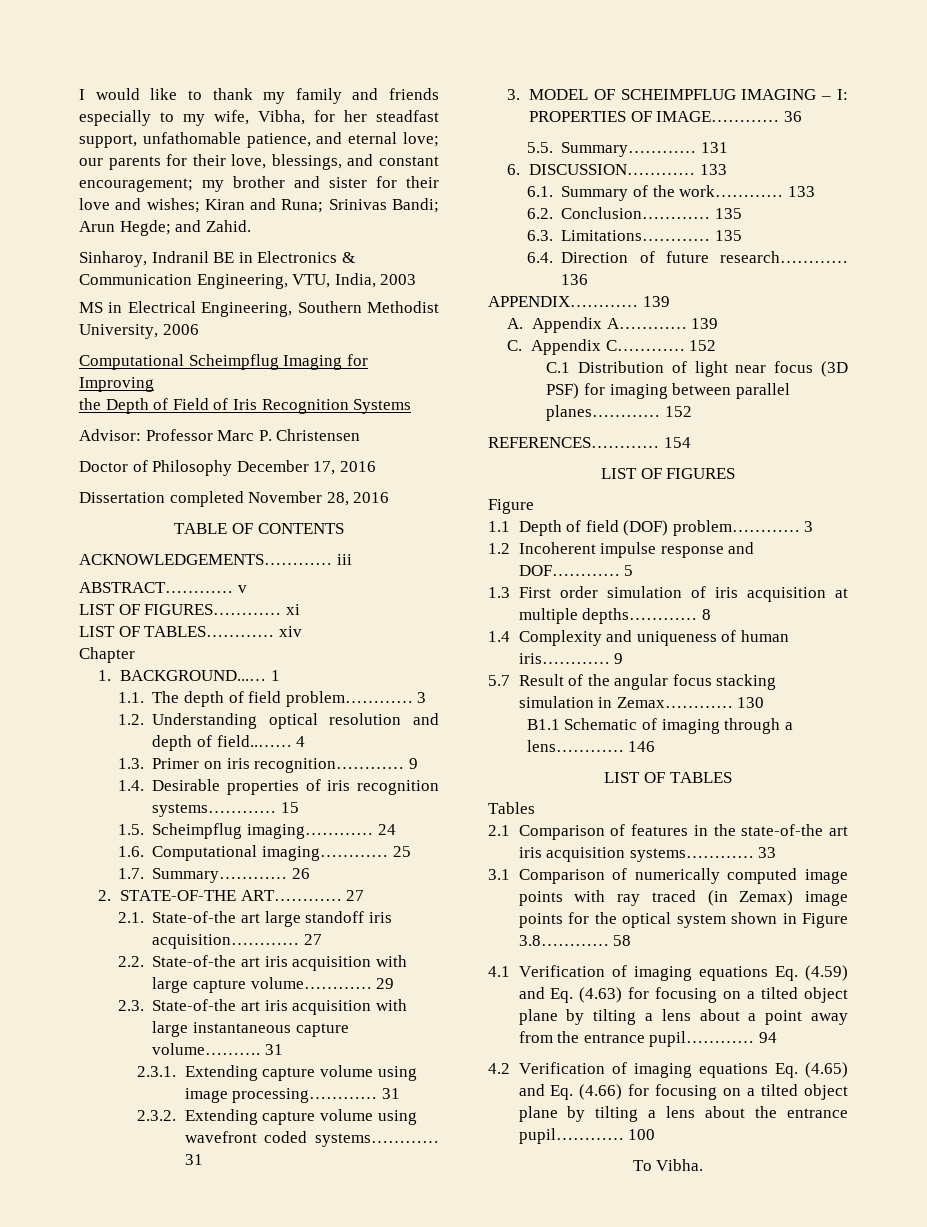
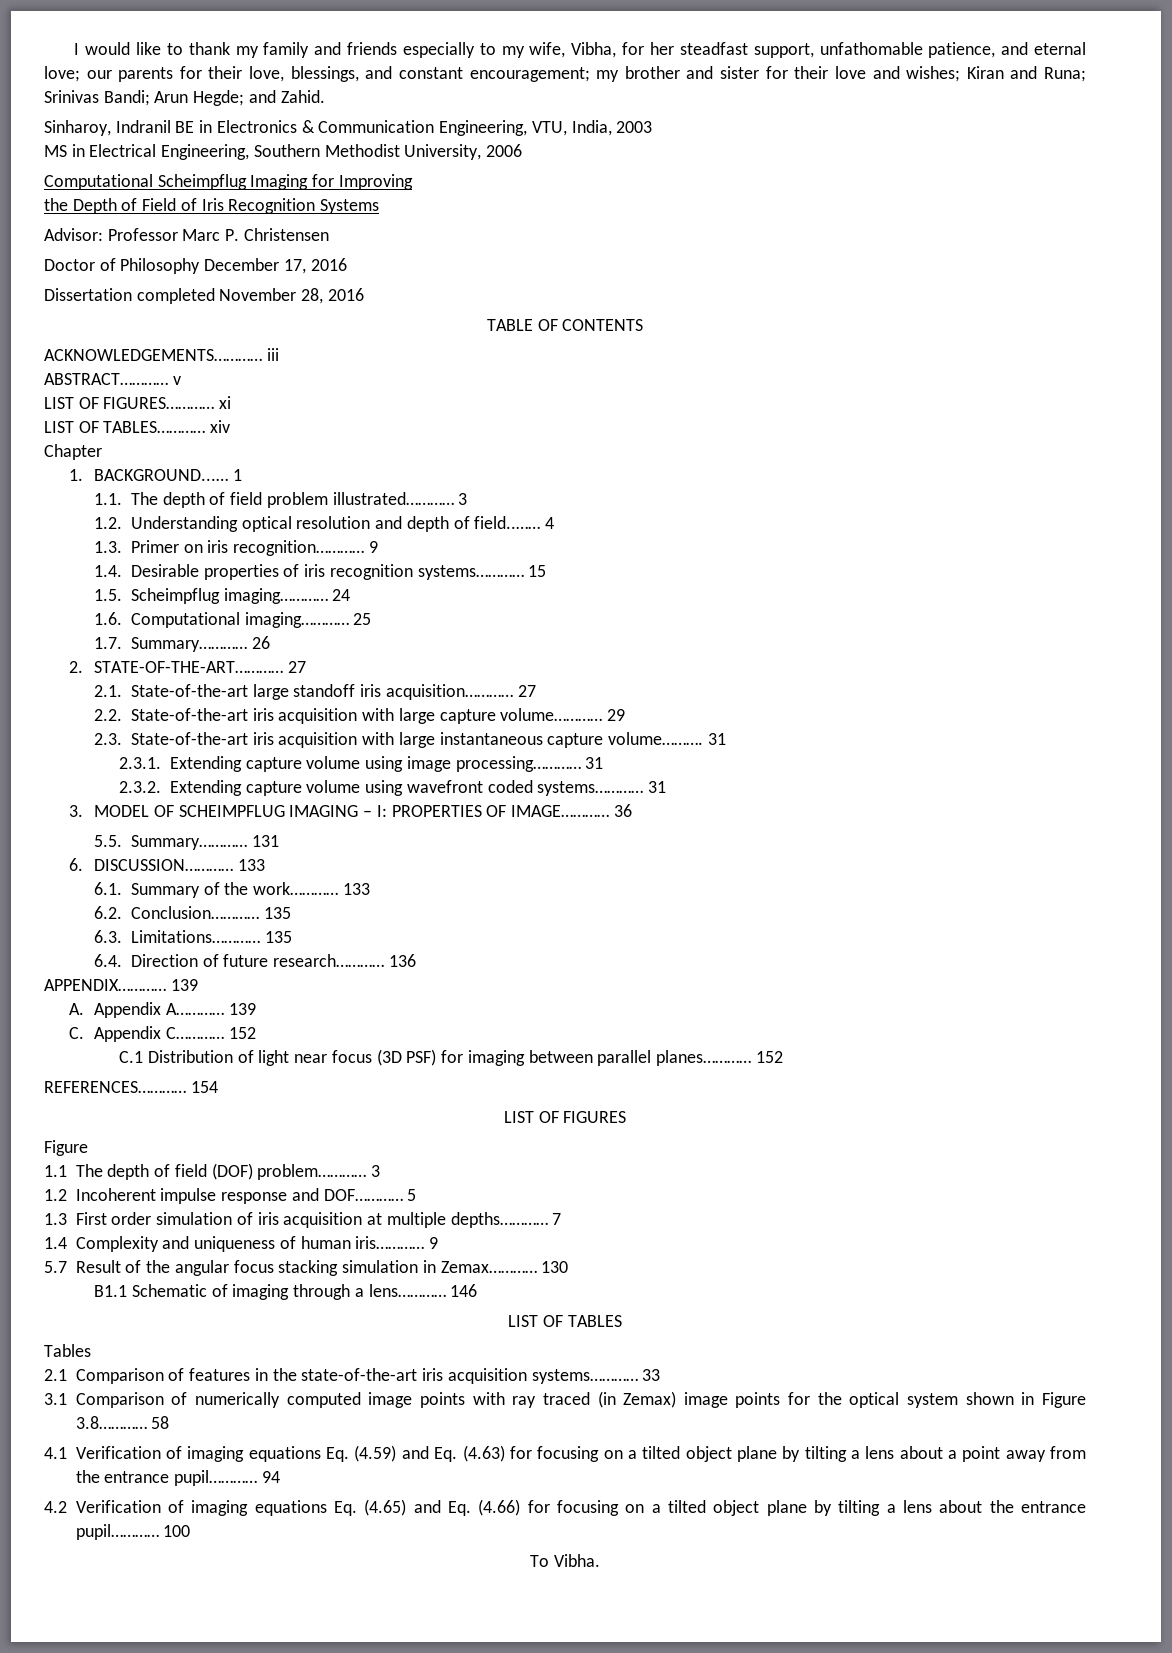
[285,691,413,707] problem………… -> [266,492,454,508] problem illustrated…………
[119,890,342,901] STATE-OF-THE ART………… -> [94,661,284,673] STATE-OF-THE-ART…………
[152,911,260,923] State-of-the art -> [130,684,248,697] State-of-the-art
[152,955,260,967] State-of-the art -> [130,708,248,721] State-of-the-art
[152,999,260,1011] State-of-the art -> [130,732,248,745] State-of-the-art
[518,520,562,536] Depth -> [75,1164,150,1180] The depth
[701,609,711,620] 8 -> [552,1213,562,1225] 7
[741,824,848,836] state-of-the art -> [301,1368,418,1381] state-of-the-art

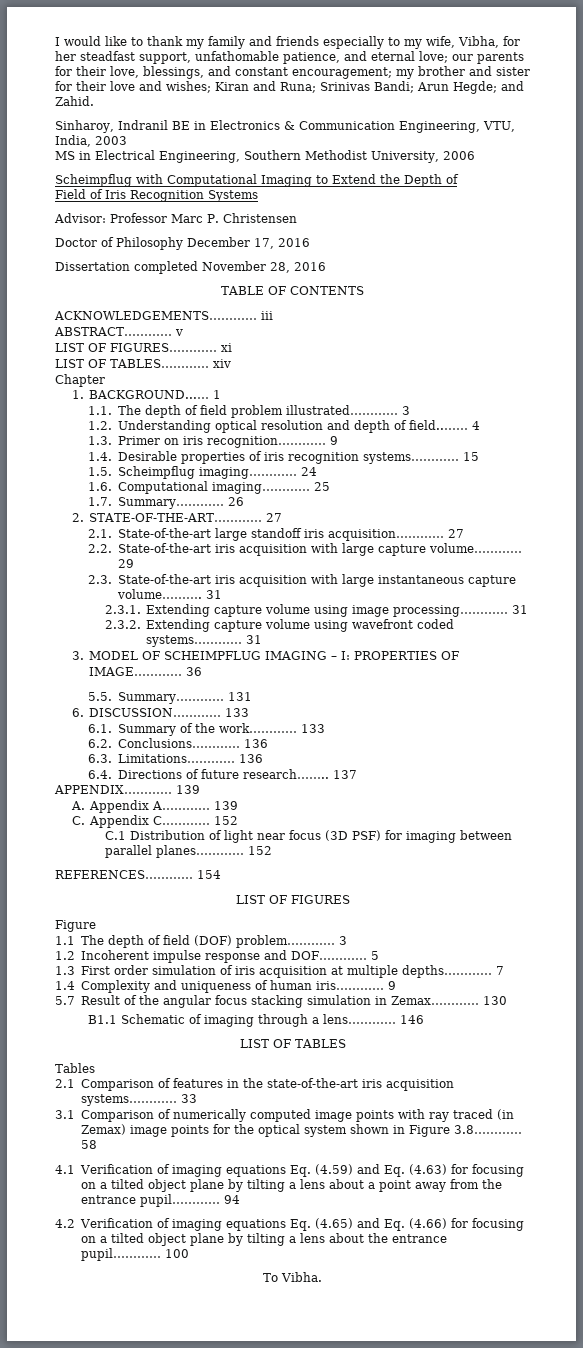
[44,174,413,190] Computational Scheimpflug Imaging for Improving // -> [55,174,376,187] Scheimpflug with Computational Imaging to Extend
(138, 204) none -> (459, 179) //
[130,906,291,919] Conclusion………… 135 -> [117,738,268,748] Conclusions………… 136
[264,931,292,943] 135 -> [238,754,263,763] 136
[130,954,198,967] Direction -> [117,770,182,779] Directions
[273,954,416,967] research………… 136 -> [242,769,357,779] research…….. 137

